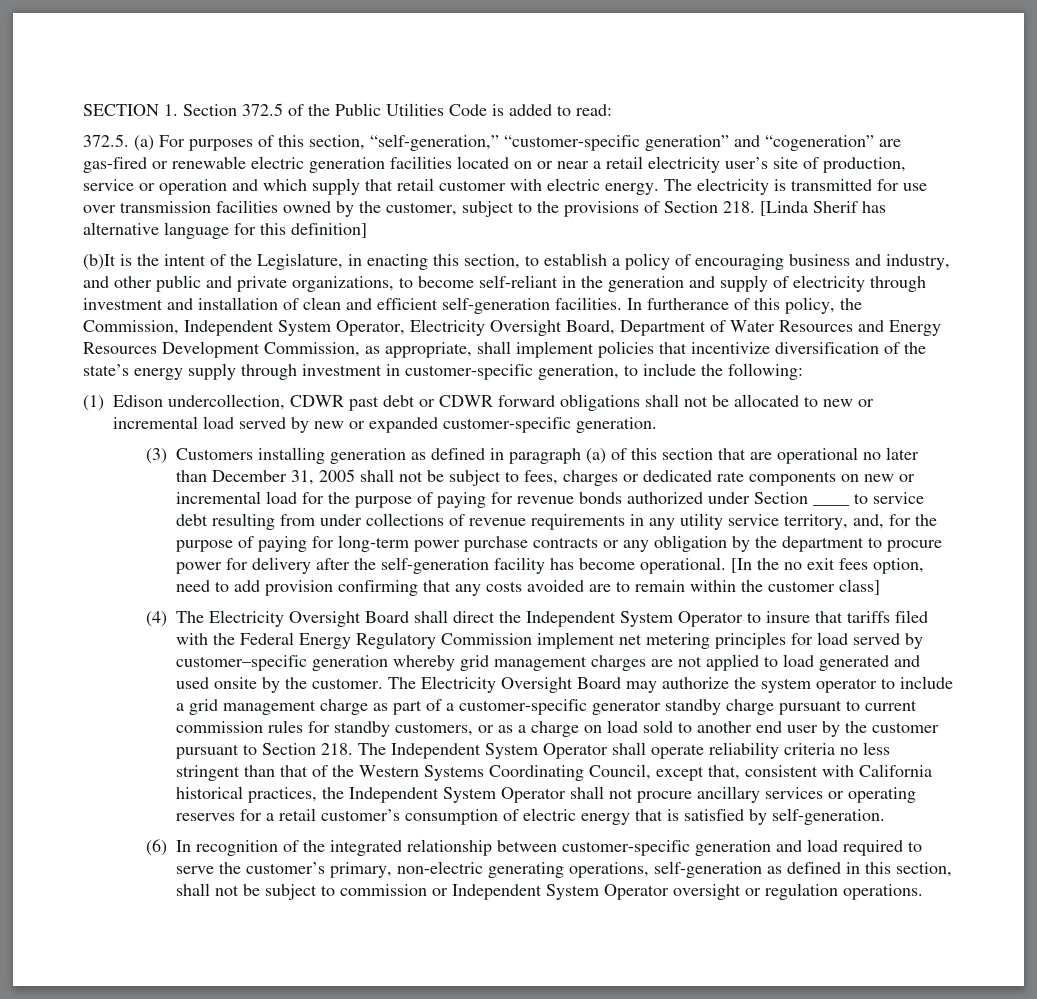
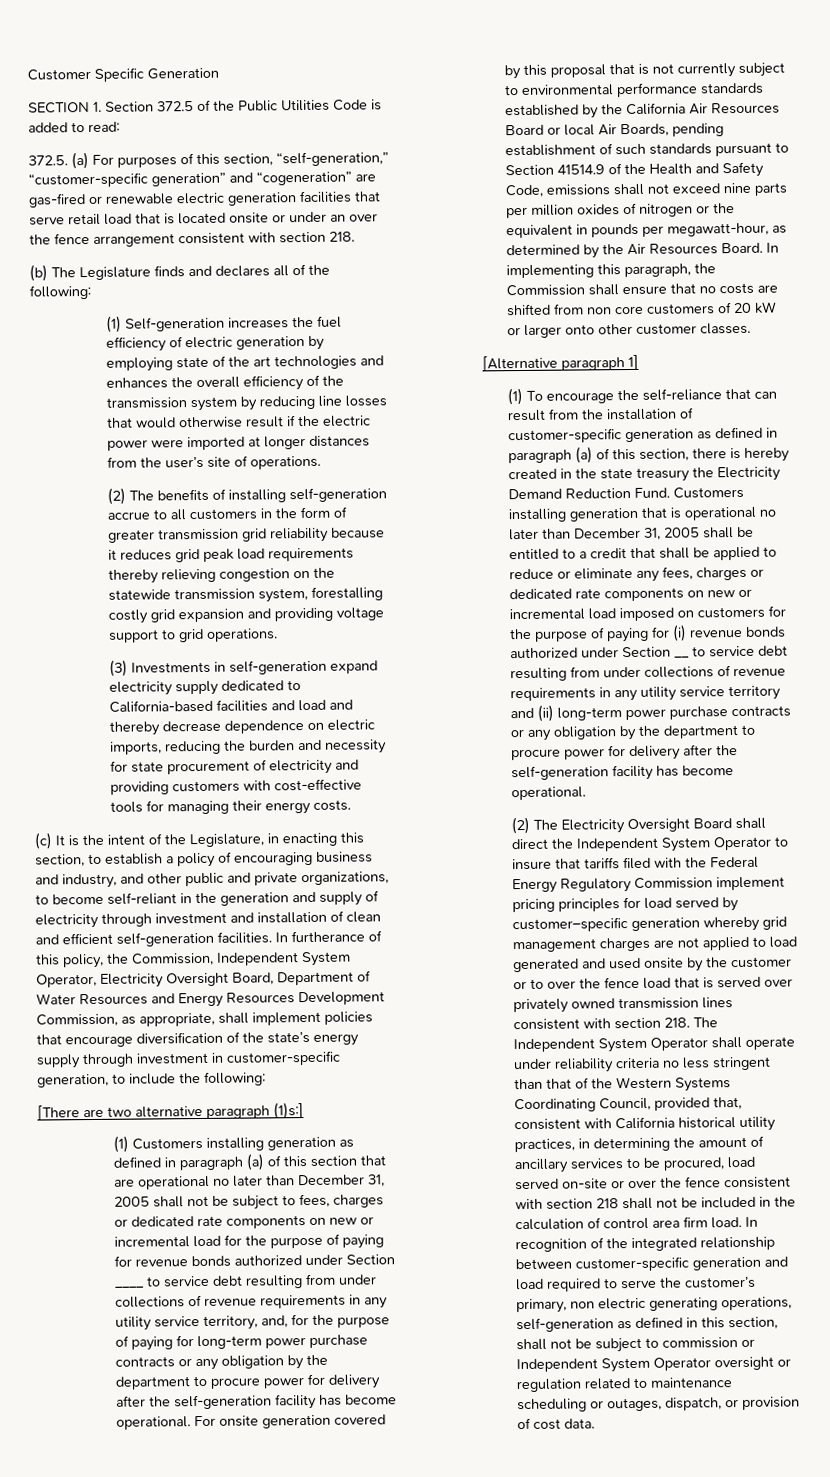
(83, 110) none -> [27,67,219,82] Customer Specific Generation //
[457,156,906,173] [83,178,927,195] [83,200,886,217] [83,222,367,239] [83,254,116,270] located on or near a retail electricity user’s site of production, service or operation and which supply that retail customer with electric energy. The electricity is transmitted for use over transmission facilities owned by the customer, subject to the provisions of Section 218. [Linda Sherif has alternative language for this definition] // (b)It -> [354,191,381,202] [29,211,378,226] [29,231,355,247] [29,263,330,282] [29,284,91,300] [105,315,342,333] [105,335,325,352] [105,355,384,372] [105,374,344,391] [105,395,387,412] [106,415,371,429] [106,435,370,451] [106,455,321,470] [106,487,387,505] [106,506,347,521] [107,527,385,543] [107,547,354,563] [107,567,335,584] [107,586,383,603] [107,607,384,624] [107,628,278,643] [108,659,378,677] [108,680,301,696] [108,699,353,713] [108,719,375,736] [109,739,387,755] [109,759,359,775] [109,778,362,795] [109,799,351,815] [34,832,65,850] that serve retail load that is located onsite or under an over the fence arrangement consistent with section 218. // (b) The Legislature finds and declares all of the following: // (1) Self-generation increases the fuel efficiency of electric generation by employing state of the art technologies and enhances the overall efficiency of the transmission system by reducing line losses that would otherwise result if the electric power were imported at longer distances from the user’s site of operations. // (2) The benefits of installing self-generation accrue to all customers in the form of greater transmission grid reliability because it reduces grid peak load requirements thereby relieving congestion on the statewide transmission system, forestalling costly grid expansion and providing voltage support to grid operations. // (3) Investments in self-generation expand electricity supply dedicated to California-based facilities and load and thereby decrease dependence on electric imports, reducing the burden and necessity for state procurement of electricity and providing customers with cost-effective tools for managing their energy costs. // (c) It
[691,342,770,354] incentivize -> [65,1035,133,1048] encourage
[83,394,874,411] [113,416,657,433] [146,448,168,464] (1) Edison undercollection, CDWR past debt or CDWR forward obligations shall not be allocated to new or incremental load served by new or expanded customer-specific generation. // (3) -> [37,1102,304,1121] [112,1135,129,1153] [There are two alternative paragraph (1)s:] // (1)
[731,558,925,574] [176,579,881,596] [146,611,168,627] [In the no exit fees option, need to add provision confirming that any costs avoided are to remain within the customer class] // (4) -> [193,1414,386,1429] [503,62,785,80] [503,82,764,98] [504,102,780,119] [504,123,724,137] [504,142,789,157] [504,161,764,178] [504,182,787,198] [505,202,735,219] [505,222,787,239] [505,242,779,259] [505,263,716,279] [505,282,778,297] [505,301,777,317] [506,322,751,338] [481,354,639,372] [506,387,777,406] [506,407,694,422] [507,426,778,444] [507,446,790,464] [507,466,781,482] [507,486,744,500] [507,506,776,523] [508,526,754,541] [508,546,777,561] [508,566,764,582] [508,587,752,602] [508,605,786,622] [508,624,786,643] [509,645,788,659] [509,665,786,682] [509,685,781,702] [509,704,791,722] [509,724,755,741] [510,744,738,761] [510,764,734,781] [510,786,586,801] [510,816,530,835] For onsite generation covered by this proposal that is not currently subject to environmental performance standards established by the California Air Resources Board or local Air Boards, pending establishment of such standards pursuant to Section 41514.9 of the Health and Safety Code, emissions shall not exceed nine parts per million oxides of nitrogen or the equivalent in pounds per megawatt-hour, as determined by the Air Resources Board. In implementing this paragraph, the Commission shall ensure that no costs are shifted from non core customers of 20 kW or larger onto other customer classes. // [Alternative paragraph 1] // (1) To encourage the self-reliance that can result from the installation of customer-specific generation as defined in paragraph (a) of this section, there is hereby created in the state treasury the Electricity Demand Reduction Fund. Customers installing generation that is operational no later than December 31, 2005 shall be entitled to a credit that shall be applied to reduce or eliminate any fees, charges or dedicated rate components on new or incremental load imposed on customers for the purpose of paying for (i) revenue bonds authorized under Section __ to service debt resulting from under collections of revenue requirements in any utility service territory and (ii) long-term power purchase contracts or any obligation by the department to procure power for delivery after the self-generation facility has become operational. // (2)
[619,633,711,649] net metering -> [511,898,555,913] pricing
[312,676,954,693] [176,699,918,715] [176,720,940,737] [176,743,317,759] customer. The Electricity Oversight Board may authorize the system operator to include a grid management charge as part of a customer-specific generator standby charge pursuant to current commission rules for standby customers, or as a charge on load sold to another end user by the customer pursuant to Section -> [730,956,792,969] [512,976,793,990] [512,997,733,1014] [512,1017,661,1031] customer or to over the fence load that is served over privately owned transmission lines consistent with section
(705, 751) none -> [512,1058,552,1070] under
[656,766,705,781] except -> [653,1097,710,1111] provided
[248,786,917,803] [176,808,886,825] [146,839,168,856] practices, the Independent System Operator shall not procure ancillary services or operating reserves for a retail customer’s consumption of electric energy that is satisfied by self-generation. // (6) -> [738,1116,776,1132] [513,1135,764,1153] [513,1156,755,1174] [514,1176,791,1191] [514,1196,796,1210] [514,1216,742,1231] utility practices, in determining the amount of ancillary services to be procured, load served on-site or over the fence consistent with section 218 shall not be included in the calculation of control area firm load.
[397,861,484,874] non-electric -> [569,1297,646,1310] non electric
[843,884,924,900] operations. -> [583,1377,733,1390] [516,1396,800,1413] [516,1417,595,1430] related to maintenance scheduling or outages, dispatch, or provision of cost data.

